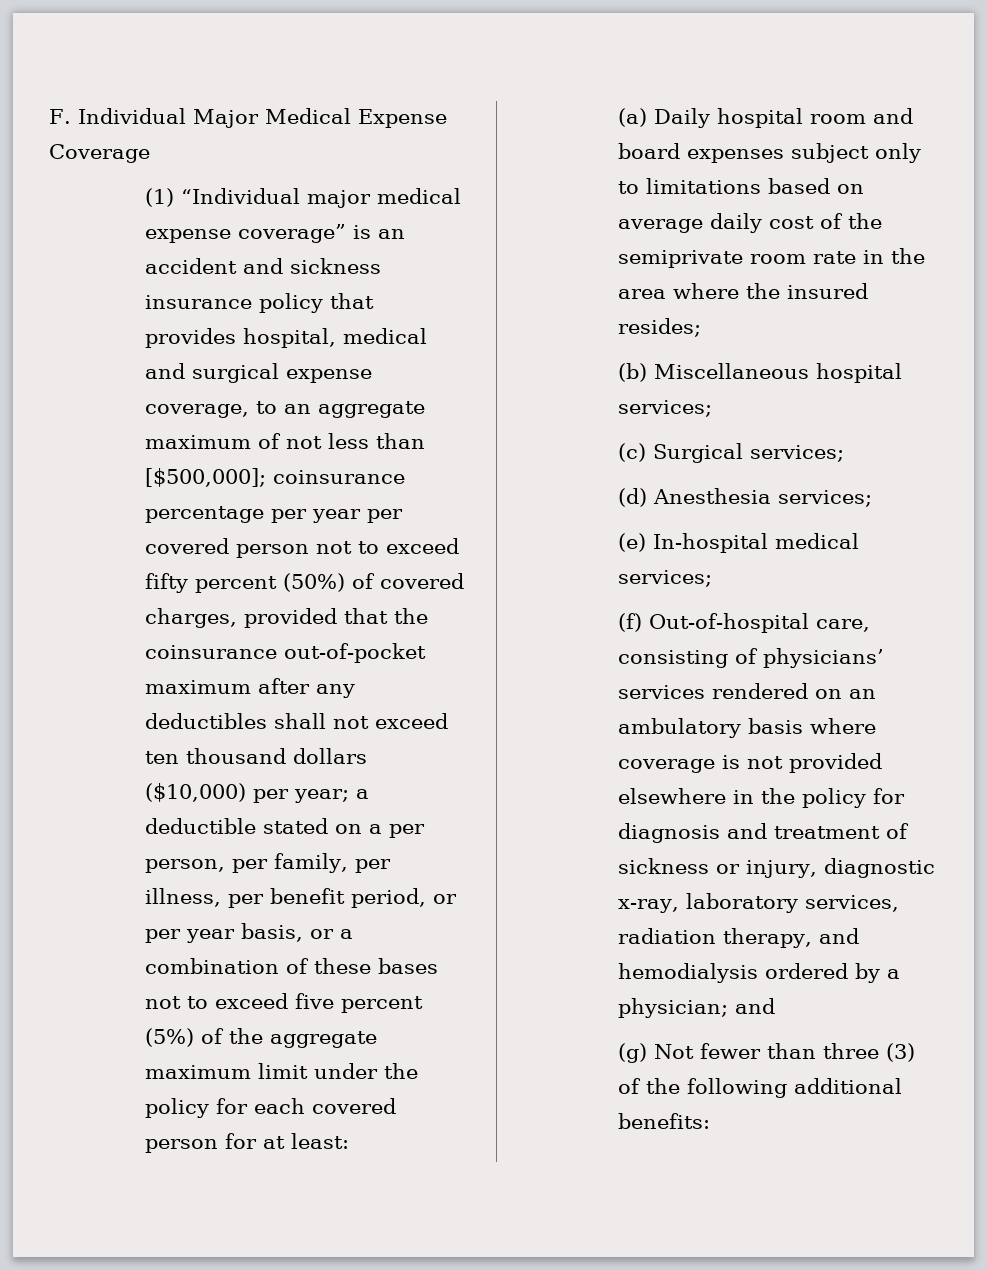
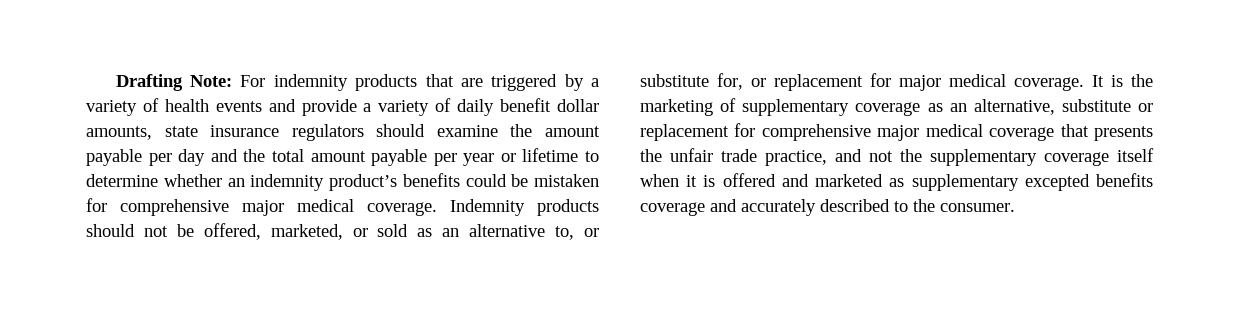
[49,108,447,128] [49,144,150,163] [144,188,461,208] [144,224,405,243] [144,258,381,274] [144,293,374,313] [144,328,427,348] [144,363,372,383] [144,401,425,418] [144,433,425,449] [144,468,405,487] [144,506,403,523] [144,538,459,558] [144,573,464,593] [144,608,428,628] [144,643,426,663] [144,678,355,698] [144,713,448,729] [144,748,367,764] [144,783,369,803] [144,818,425,838] [144,853,391,873] [144,888,457,908] [144,923,353,943] [144,958,438,974] [144,993,423,1013] [144,1028,377,1048] [144,1063,418,1079] [144,1098,396,1118] [144,1133,349,1153] [617,108,913,128] [617,143,921,163] [617,178,864,194] [617,213,882,233] [617,248,925,268] [617,283,868,299] [617,318,701,337] [617,363,902,383] [617,400,712,417] [617,443,844,463] [617,488,872,507] [617,533,859,553] [617,570,712,587] [617,613,870,633] [617,648,884,668] [617,683,876,699] [617,718,876,738] [617,753,882,773] [617,788,905,808] [617,823,909,843] [617,858,935,878] [617,893,899,913] [617,928,859,948] [617,963,900,983] [617,998,775,1018] [617,1043,915,1063] [617,1078,902,1098] [617,1113,710,1129] F. Individual Major Medical Expense Coverage // (1) “Individual major medical expense coverage” is an accident and sickness insurance policy that provides hospital, medical and surgical expense coverage, to an aggregate maximum of not less than [$500,000]; coinsurance percentage per year per covered person not to exceed fifty percent (50%) of covered charges, provided that the coinsurance out-of-pocket maximum after any deductibles shall not exceed ten thousand dollars ($10,000) per year; a deductible stated on a per person, per family, per illness, per benefit period, or per year basis, or a combination of these bases not to exceed five percent (5%) of the aggregate maximum limit under the policy for each covered person for at least: // (a) Daily hospital room and board expenses subject only to limitations based on average daily cost of the semiprivate room rate in the area where the insured resides; // (b) Miscellaneous hospital services; // (c) Surgical services; // (d) Anesthesia services; // (e) In-hospital medical services; // (f) Out-of-hospital care, consisting of physicians’ services rendered on an ambulatory basis where coverage is not provided elsewhere in the policy for diagnosis and treatment of sickness or injury, diagnostic x-ray, laboratory services, radiation therapy, and hemodialysis ordered by a physician; and // (g) Not fewer than three (3) of the following additional benefits: -> [115,74,599,91] [86,98,600,116] [86,124,600,141] [86,148,599,166] [86,173,599,191] [86,198,599,216] [86,223,600,240] [640,73,1153,91] [640,98,1153,116] [640,123,1153,141] [640,148,1154,166] [640,173,1153,191] [640,199,1015,216] Drafting Note: For indemnity products that are triggered by a variety of health events and provide a variety of daily benefit dollar amounts, state insurance regulators should examine the amount payable per day and the total amount payable per year or lifetime to determine whether an indemnity product’s benefits could be mistaken for comprehensive major medical coverage. Indemnity products should not be offered, marketed, or sold as an alternative to, or substitute for, or replacement for major medical coverage. It is the marketing of supplementary coverage as an alternative, substitute or replacement for comprehensive major medical coverage that presents the unfair trade practice, and not the supplementary coverage itself when it is offered and marketed as supplementary excepted benefits coverage and accurately described to the consumer.

